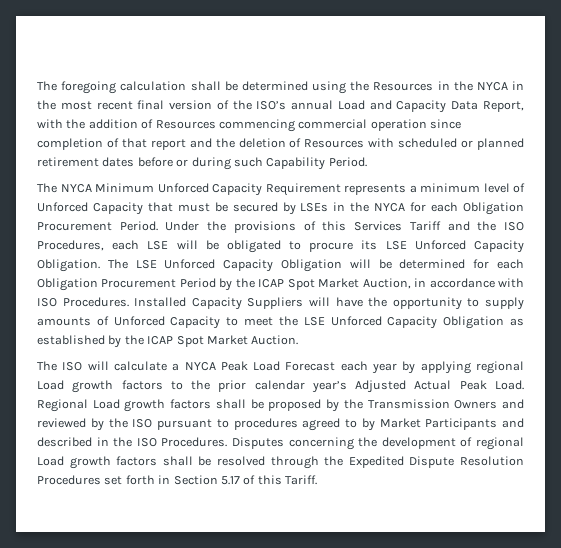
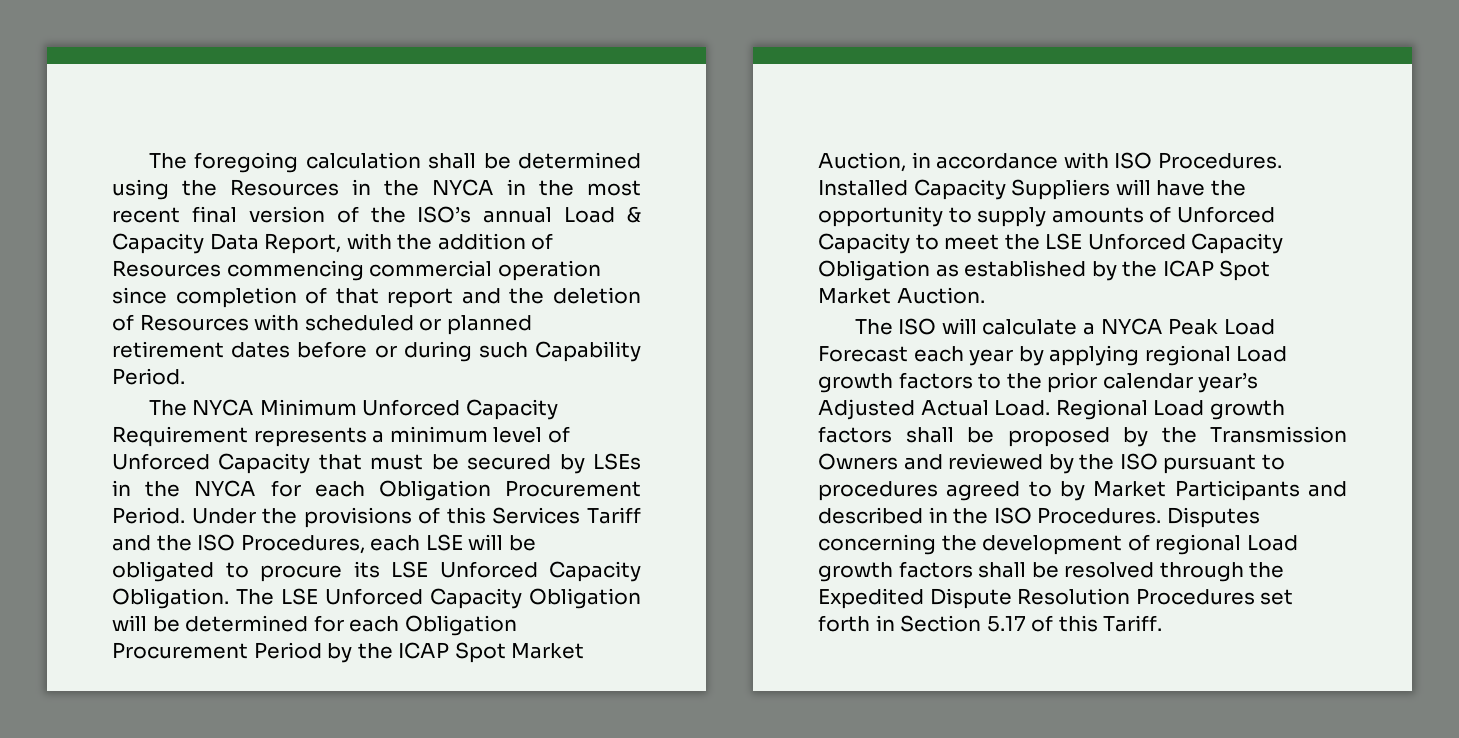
[369,100,392,110] and -> [627,206,641,223] &
[459,380,487,390] Peak -> (989, 408) none

